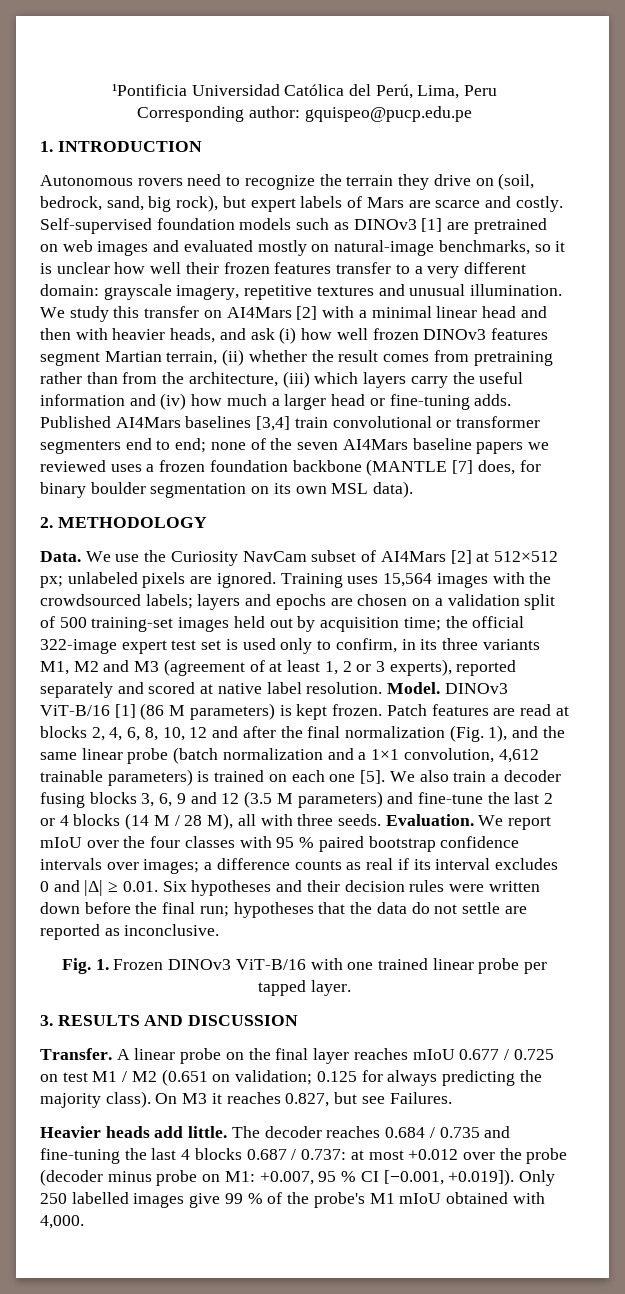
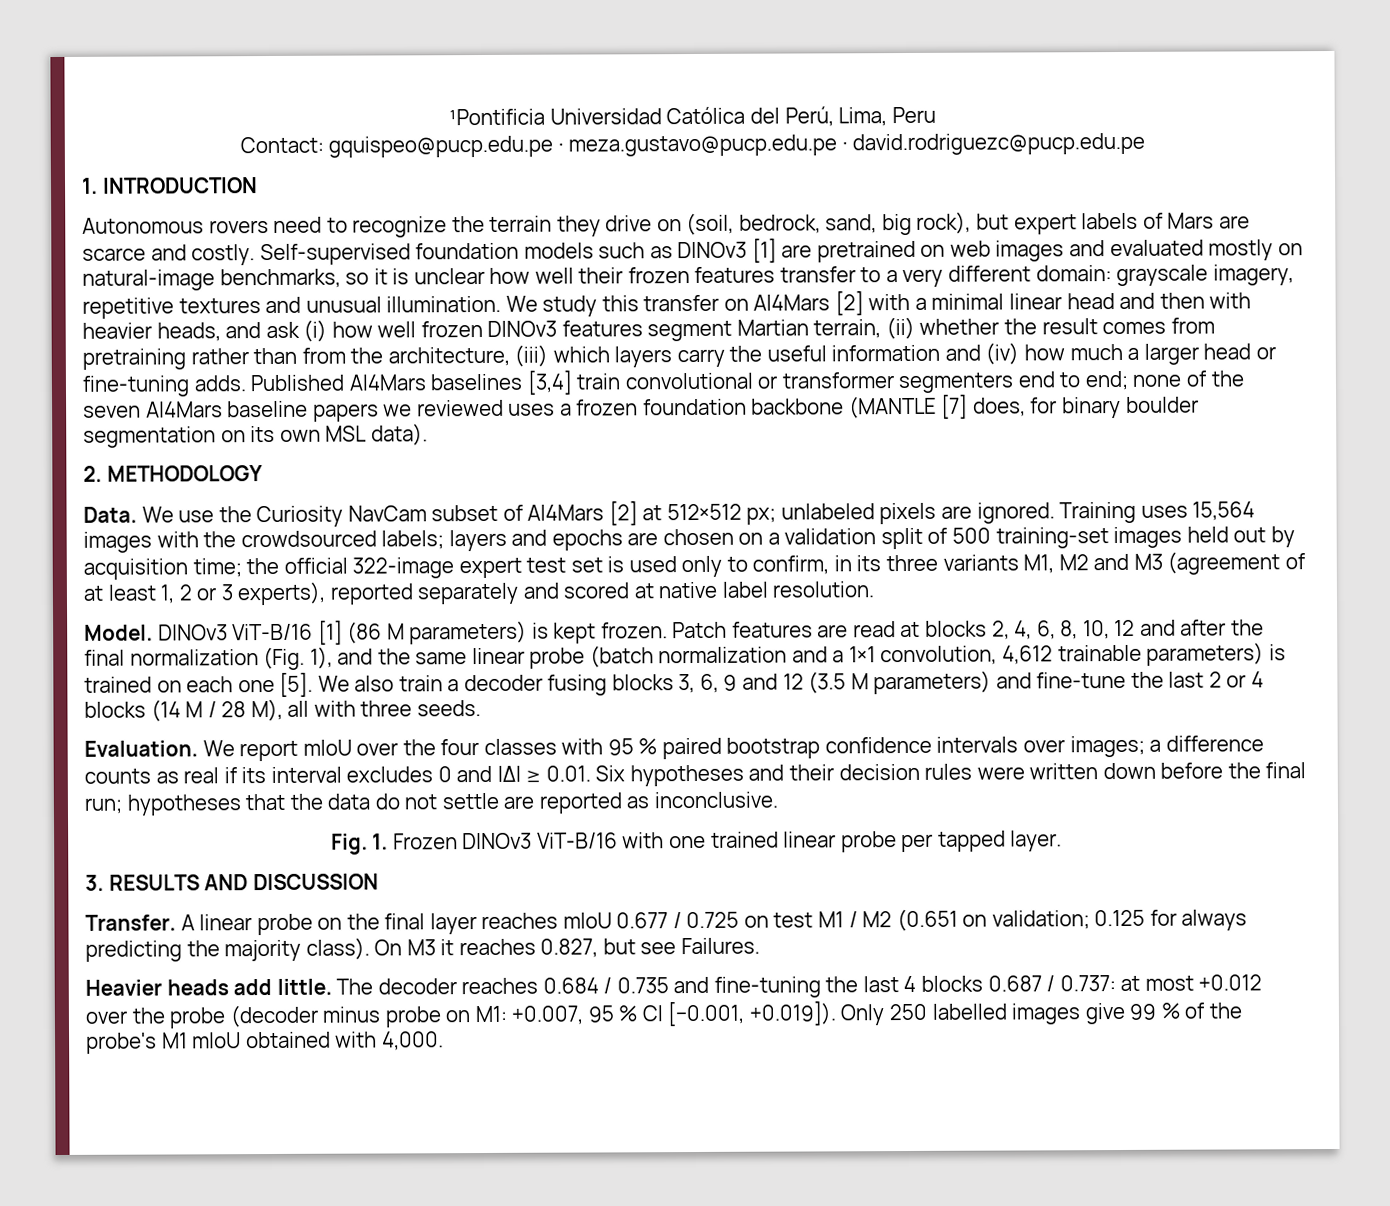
[137,106,300,122] Corresponding author: -> [239,136,324,154] Contact:
(472, 114) none -> [557,132,1146,157] · meza.gustavo@pucp.edu.pe · david.rodriguezc@pucp.edu.pe
(383, 688) none -> (875, 589) //
(381, 820) none -> (481, 708) //

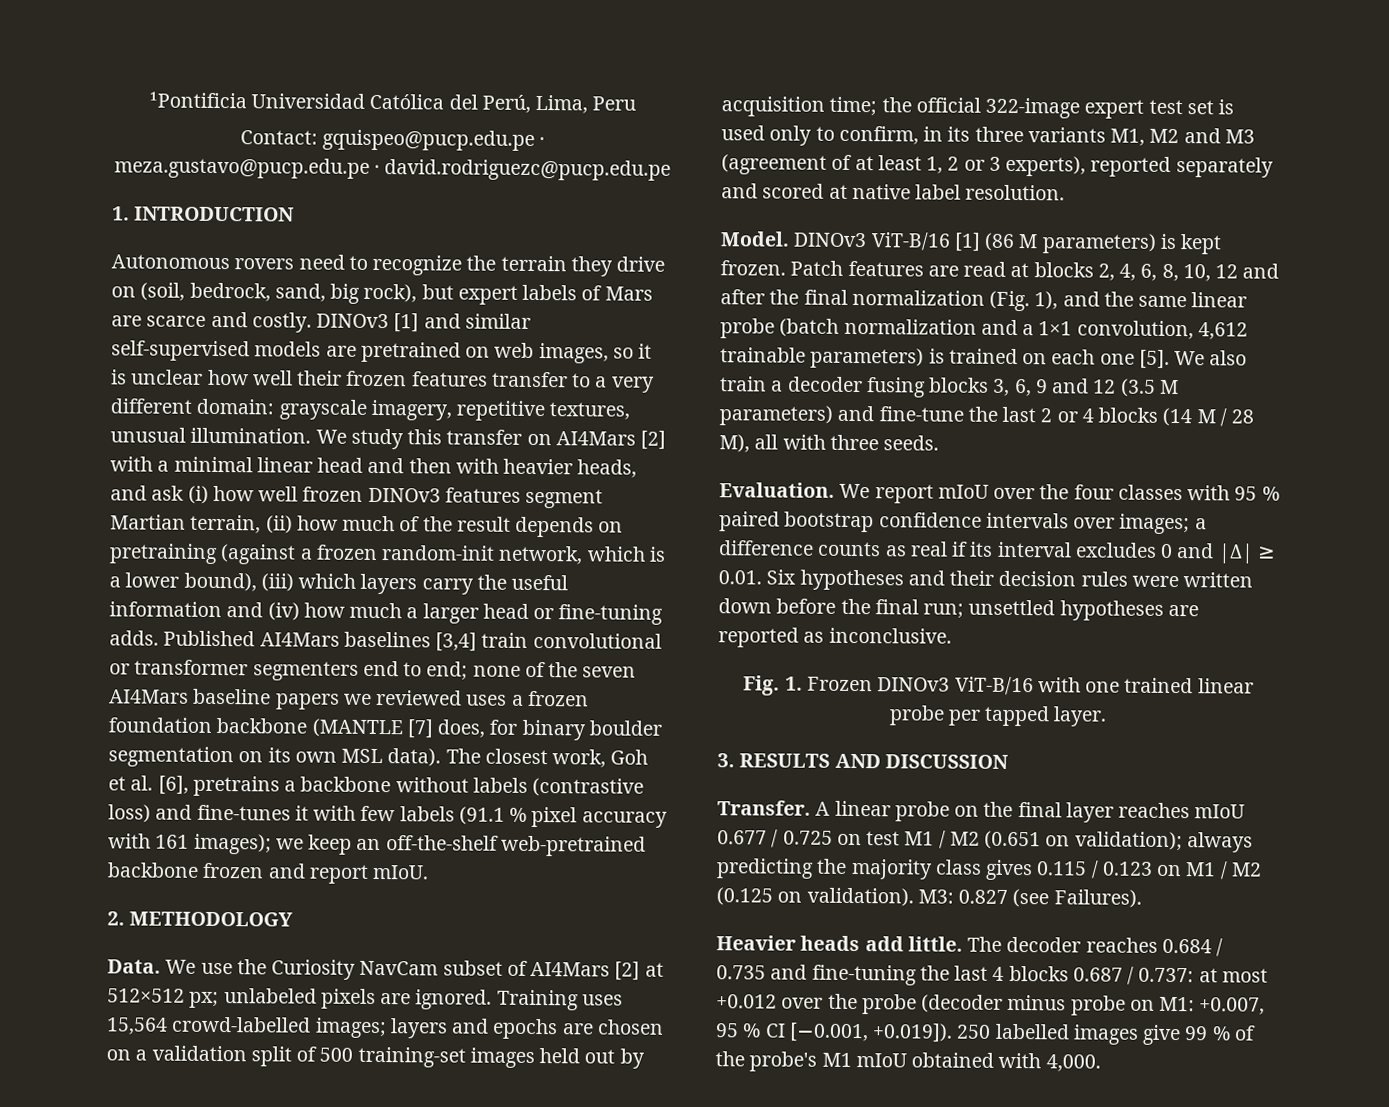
[259,238,1303,266] [82,268,341,291] Self-supervised foundation models such as DINOv3 [1] are pretrained on web images and evaluated mostly on natural-image benchmarks, -> [316,313,531,333] [111,340,609,364] DINOv3 [1] and similar self-supervised models are pretrained on web images,
[178,296,302,314] textures and -> [549,402,631,420] textures,
[919,317,1215,335] [82,346,510,370] whether the result comes from pretraining rather than from the architecture, -> [296,515,624,538] [109,543,666,565] [109,572,257,592] how much of the result depends on pretraining (against a frozen random-init network, which is a lower bound),
(428, 434) none -> [445,748,649,768] [108,775,645,797] [108,804,668,828] [108,833,646,857] [107,862,430,884] The closest work, Goh et al. [6], pretrains a backbone without labels (contrastive loss) and fine-tunes it with few labels (91.1 % pixel accuracy with 161 images); we keep an off-the-shelf web-pretrained backbone frozen and report mIoU.
[83,530,445,553] images with the crowdsourced labels; -> [171,1016,387,1039] crowd-labelled images;
[126,792,499,816] hypotheses that the data do not settle -> [968,599,1164,621] unsettled hypotheses
[991,909,1177,930] validation; 0.125 for -> [1074,831,1183,852] validation);
[305,937,760,960] class). On M3 it reaches 0.827, but see Failures. -> [934,859,1262,881] [716,887,1142,908] class gives 0.115 / 0.123 on M1 / M2 (0.125 on validation). M3: 0.827 (see Failures).
[840,1004,885,1026] Only -> (954, 1033) none

